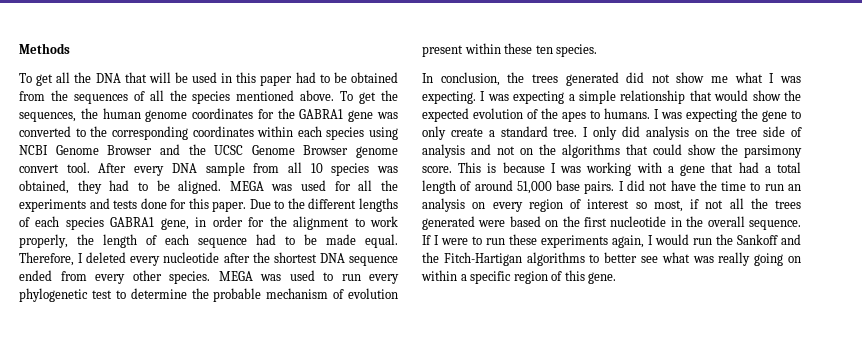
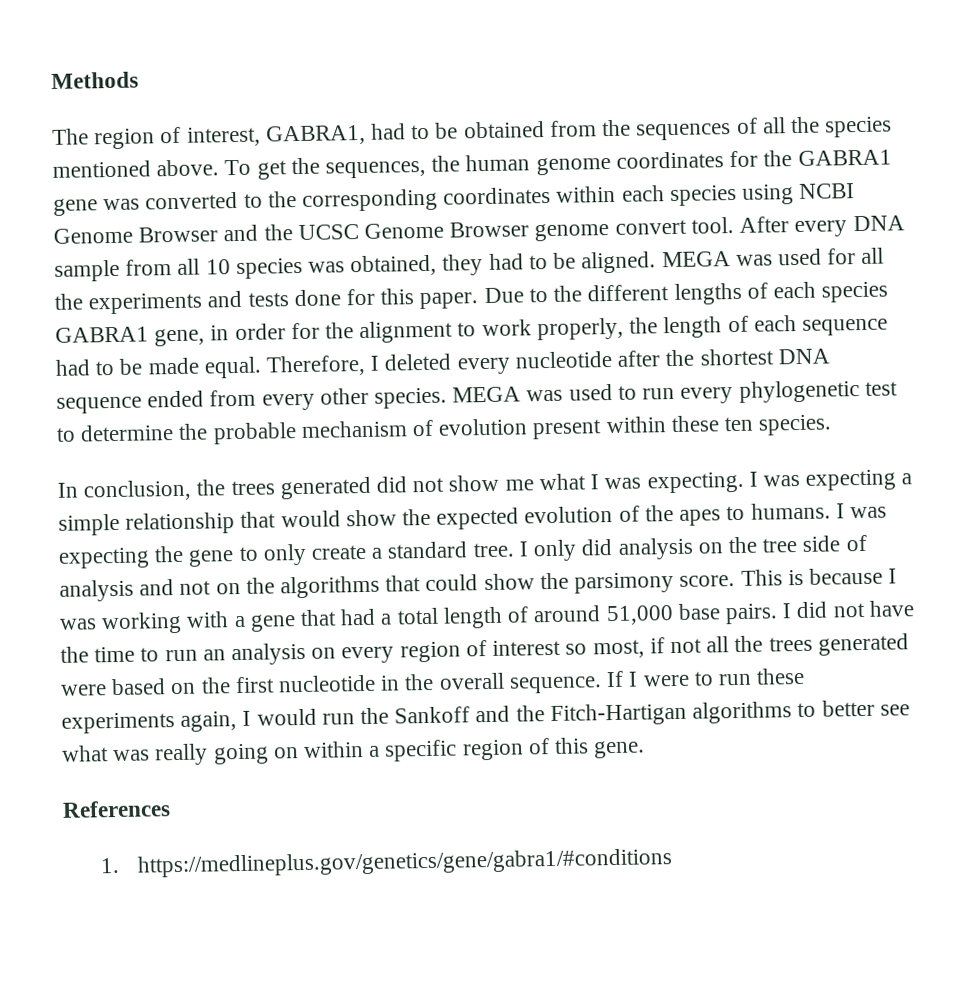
[19,72,293,86] To get all the DNA that will be used in this paper -> [52,124,366,150] The region of interest, GABRA1,
(617, 278) none -> [62,800,171,818] [99,848,673,878] // References // 1. https://medlineplus.gov/genetics/gene/gabra1/#conditions

